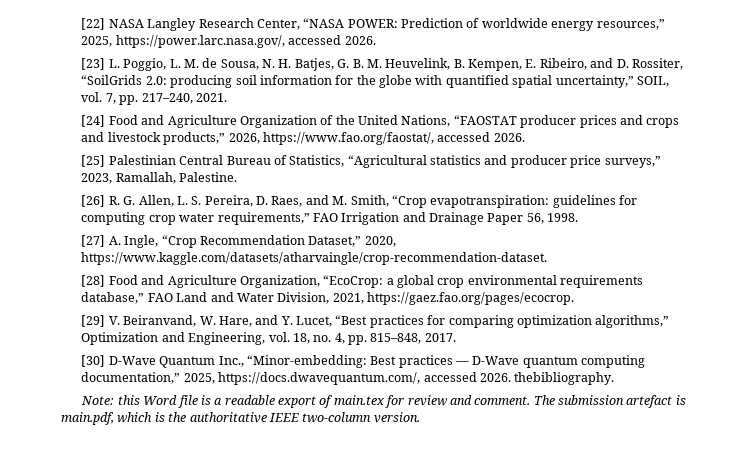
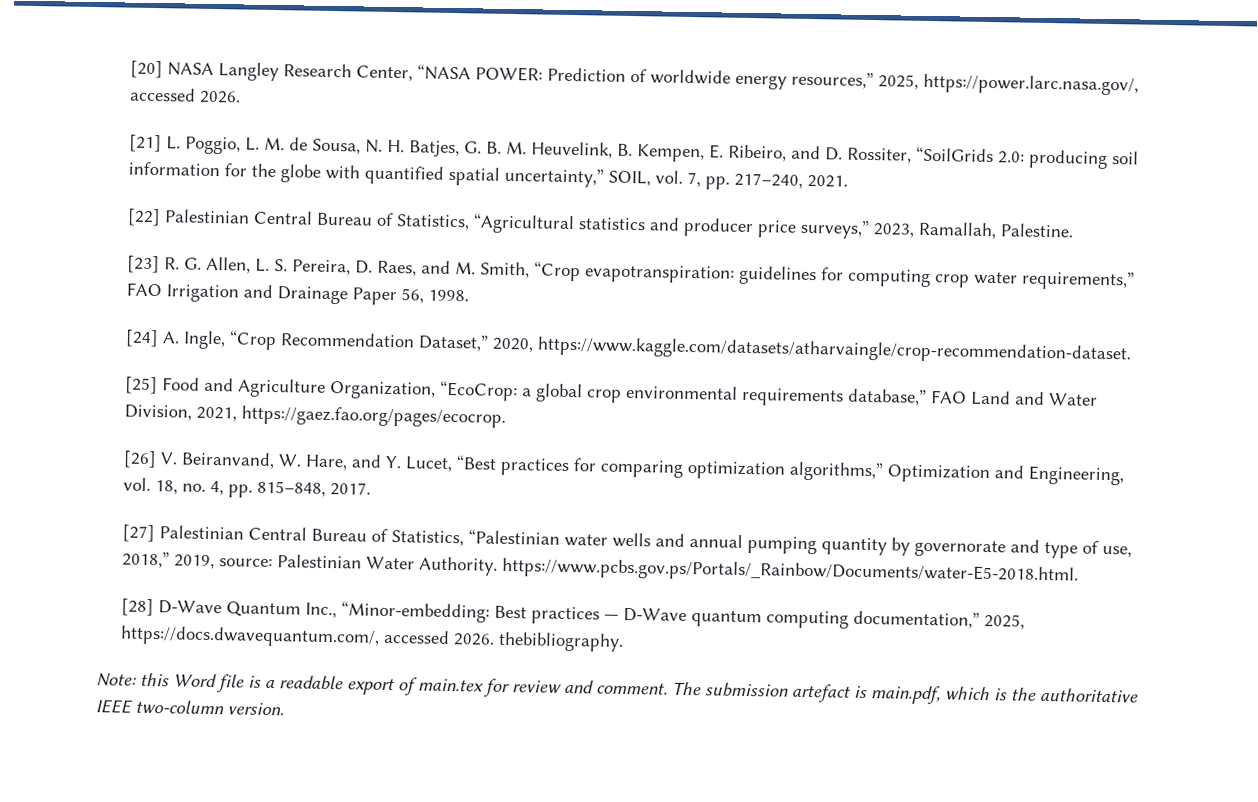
[81,18,106,30] [22] -> [130,60,164,79] [20]
[81,58,106,70] [23] -> [129,134,163,153] [21]
[81,115,680,128] [81,132,525,145] [81,155,106,167] [24] Food and Agriculture Organization of the United Nations, “FAOSTAT producer prices and crops and livestock products,” 2026, https://www.fao.org/faostat/, accessed 2026. // [25] -> [127,208,162,227] [22]
[81,195,106,207] [26] -> [127,255,161,274] [23]
[81,235,106,247] [27] -> [125,329,160,348] [24]
[81,275,106,287] [28] -> [125,376,159,395] [25]
[81,315,106,327] [29] -> [123,450,158,469] [26]
[81,355,106,367] [30] -> [122,524,1133,559] [122,551,1080,586] [121,598,155,617] [27] Palestinian Central Bureau of Statistics, “Palestinian water wells and annual pumping quantity by governorate and type of use, 2018,” 2019, source: Palestinian Water Authority. https://www.pcbs.gov.ps/Portals/_Rainbow/Documents/water-E5-2018.html. // [28]

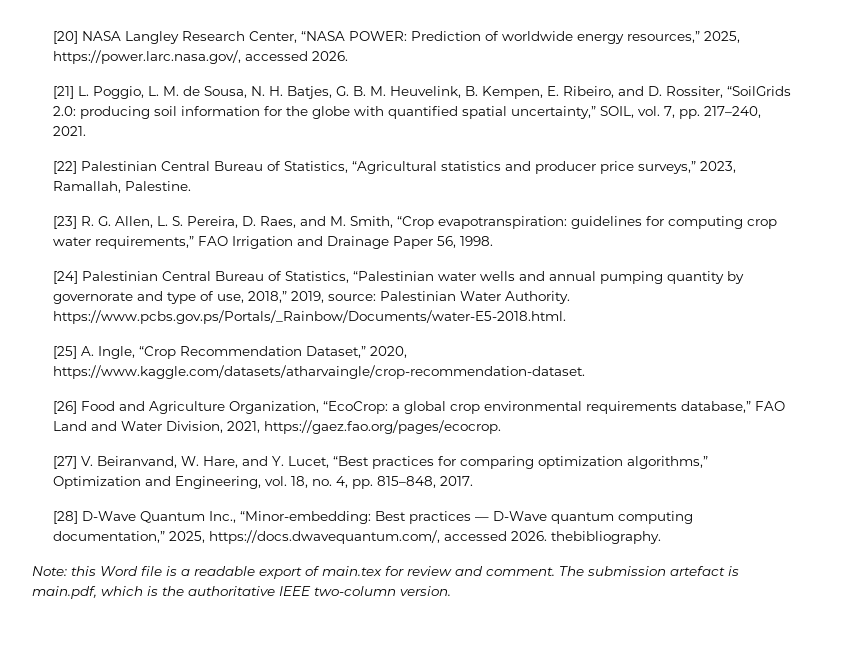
[162,330,1132,365] [125,376,1099,407] [124,404,507,428] [123,450,1125,486] [123,477,372,498] [122,524,156,543] A. Ingle, “Crop Recommendation Dataset,” 2020, https://www.kaggle.com/datasets/atharvaingle/crop-recommendation-dataset. // [25] Food and Agriculture Organization, “EcoCrop: a global crop environmental requirements database,” FAO Land and Water Division, 2021, https://gaez.fao.org/pages/ecocrop. // [26] V. Beiranvand, W. Hare, and Y. Lucet, “Best practices for comparing optimization algorithms,” Optimization and Engineering, vol. 18, no. 4, pp. 815–848, 2017. // [27] -> (78, 277) none
(1080, 571) none -> [52,346,407,359] [52,365,585,379] [52,401,785,414] [52,420,501,434] [52,456,708,469] [52,476,473,489] // [25] A. Ingle, “Crop Recommendation Dataset,” 2020, https://www.kaggle.com/datasets/atharvaingle/crop-recommendation-dataset. // [26] Food and Agriculture Organization, “EcoCrop: a global crop environmental requirements database,” FAO Land and Water Division, 2021, https://gaez.fao.org/pages/ecocrop. // [27] V. Beiranvand, W. Hare, and Y. Lucet, “Best practices for comparing optimization algorithms,” Optimization and Engineering, vol. 18, no. 4, pp. 815–848, 2017.

